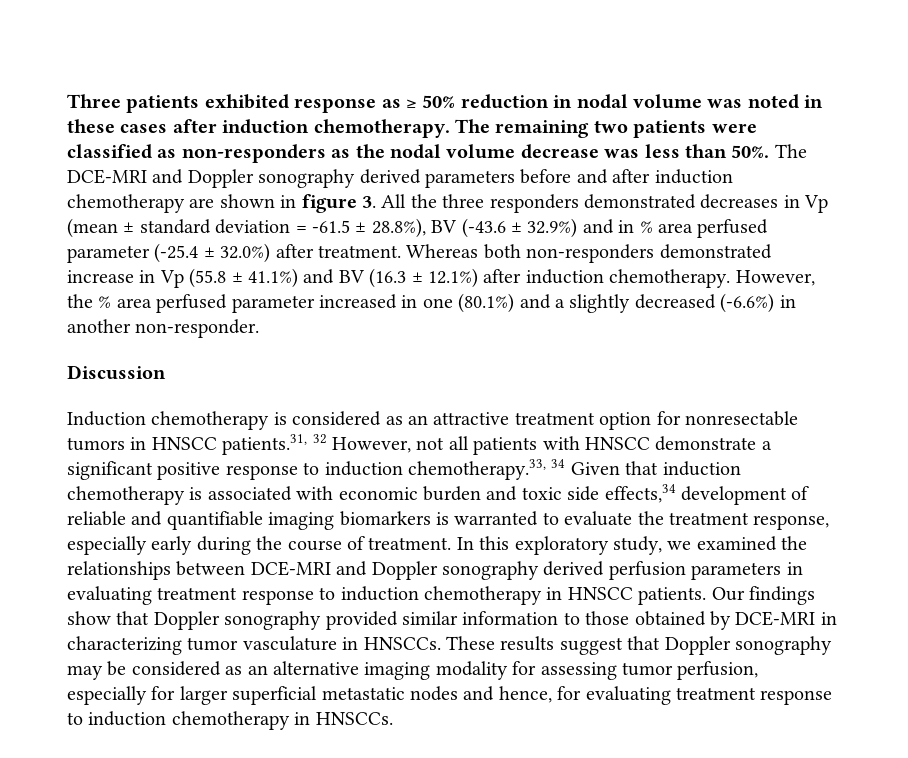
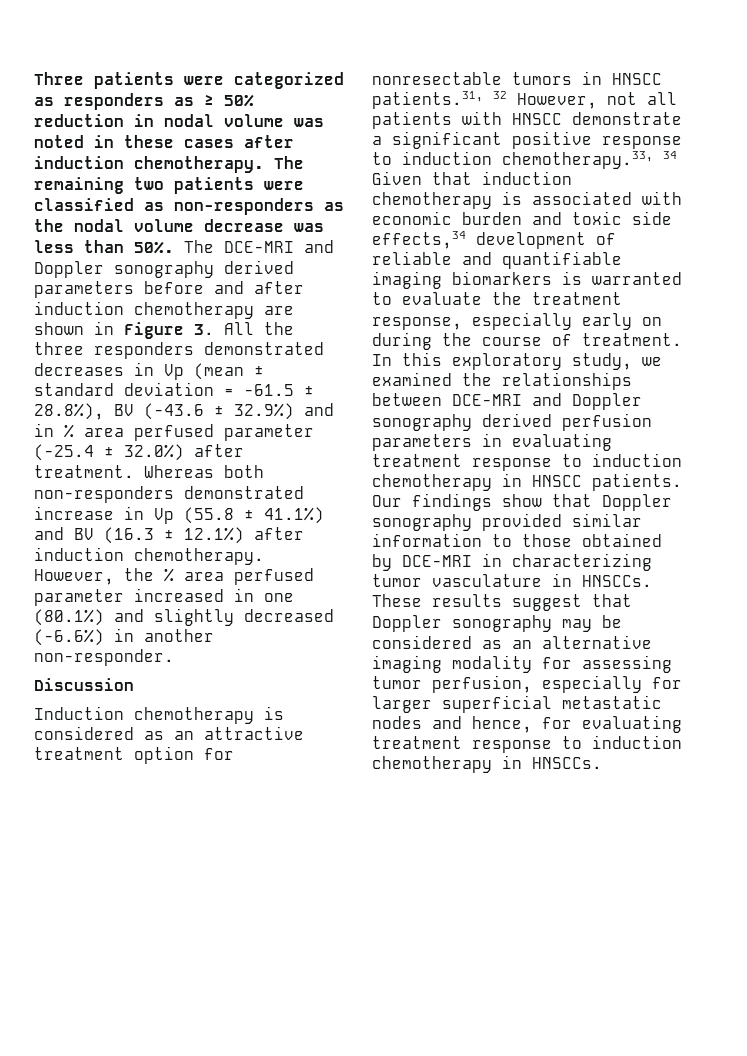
[204,94,377,113] exhibited response -> [184,72,344,89] [34,93,164,110] were categorized as responders
[301,194,357,213] figure -> [124,322,184,339] Figure
[554,299,565,308] a -> (144, 615) none
(193, 545) none -> [642,317,662,326] on

